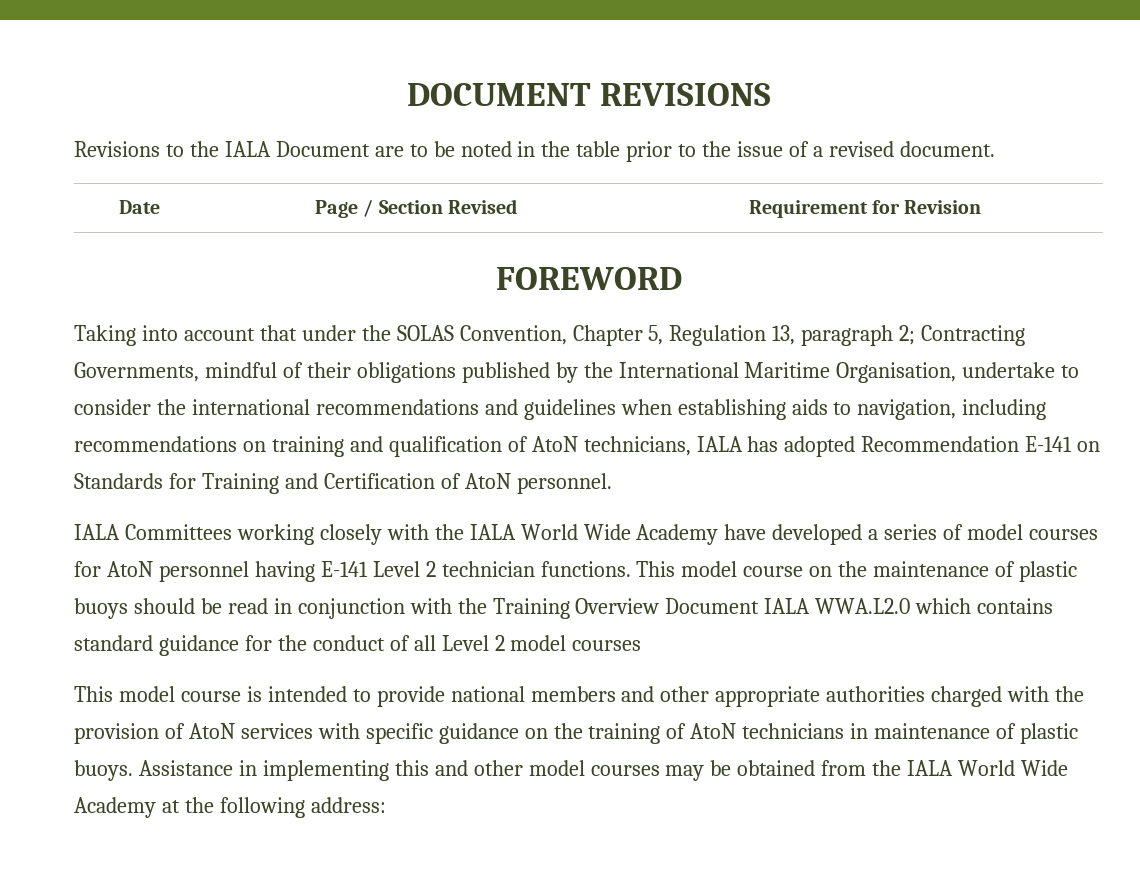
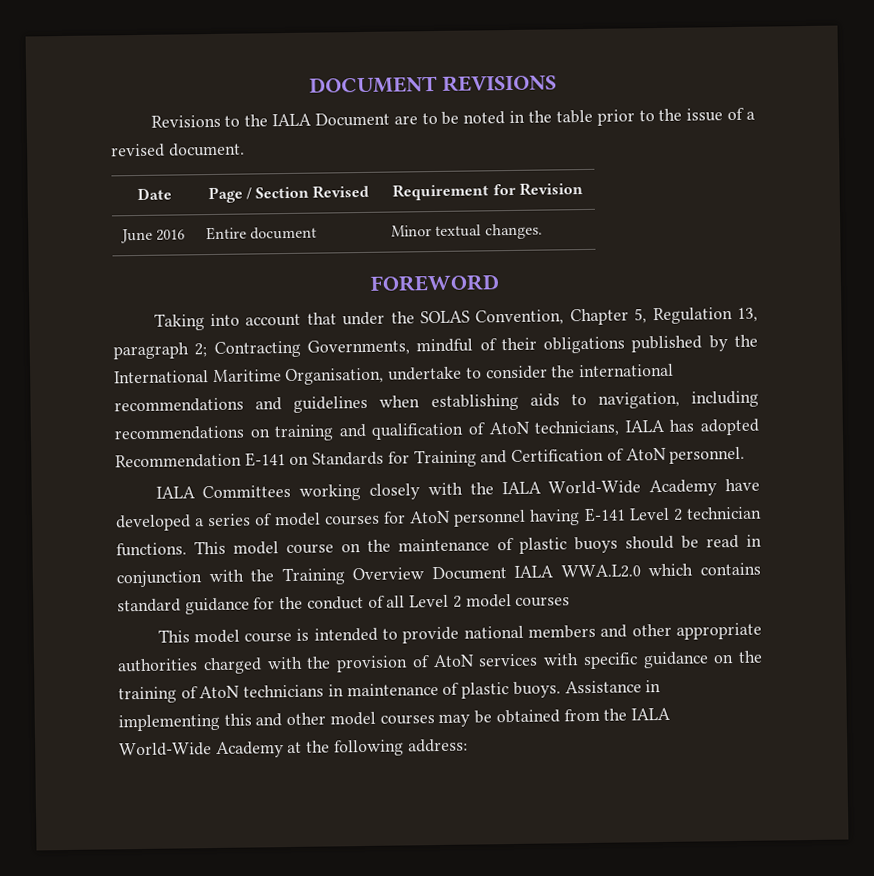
(982, 207) none -> [119,228,186,244] [205,226,318,241] [390,223,543,240] // June 2016 | Entire document | Minor textual changes.
[520,524,631,540] World Wide -> [548,480,642,495] World-Wide
[958,760,1069,776] World Wide -> [119,742,212,757] World-Wide

